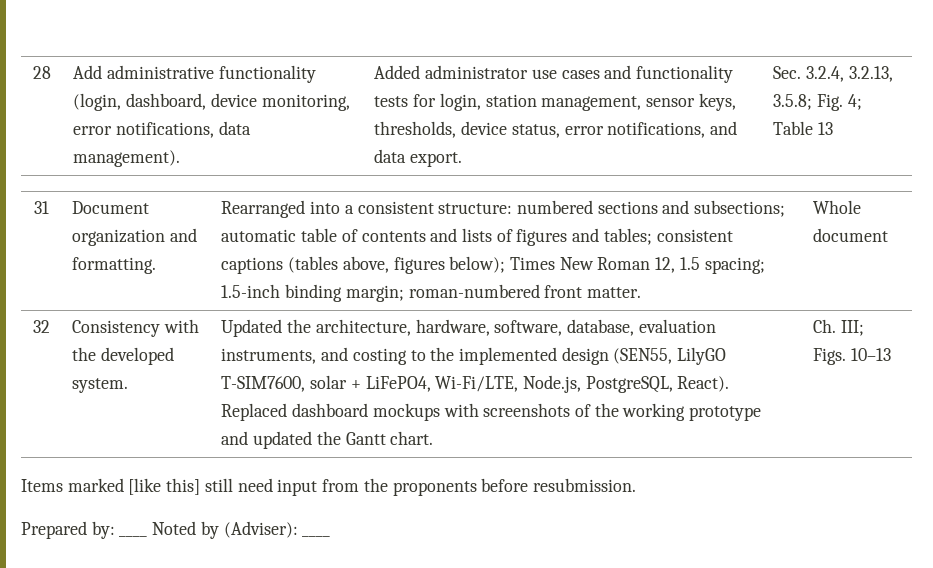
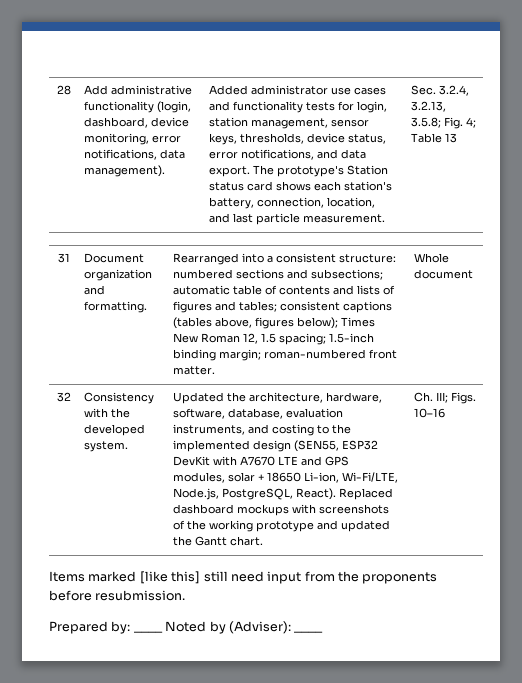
(463, 159) none -> [252,165,388,177] [208,181,392,191] [208,197,375,209] [208,213,385,225] The prototype's Station status card shows each station's battery, connection, location, and last particle measurement.
[677,347,727,365] [221,375,431,392] LilyGO T-SIM7600, solar + LiFePO4, -> [341,440,378,450] [172,456,349,466] [172,472,339,483] ESP32 DevKit with A7670 LTE and GPS modules, solar + 18650 Li-ion,
[851,348,892,361] 10–13 -> [413,408,445,418] 10–16

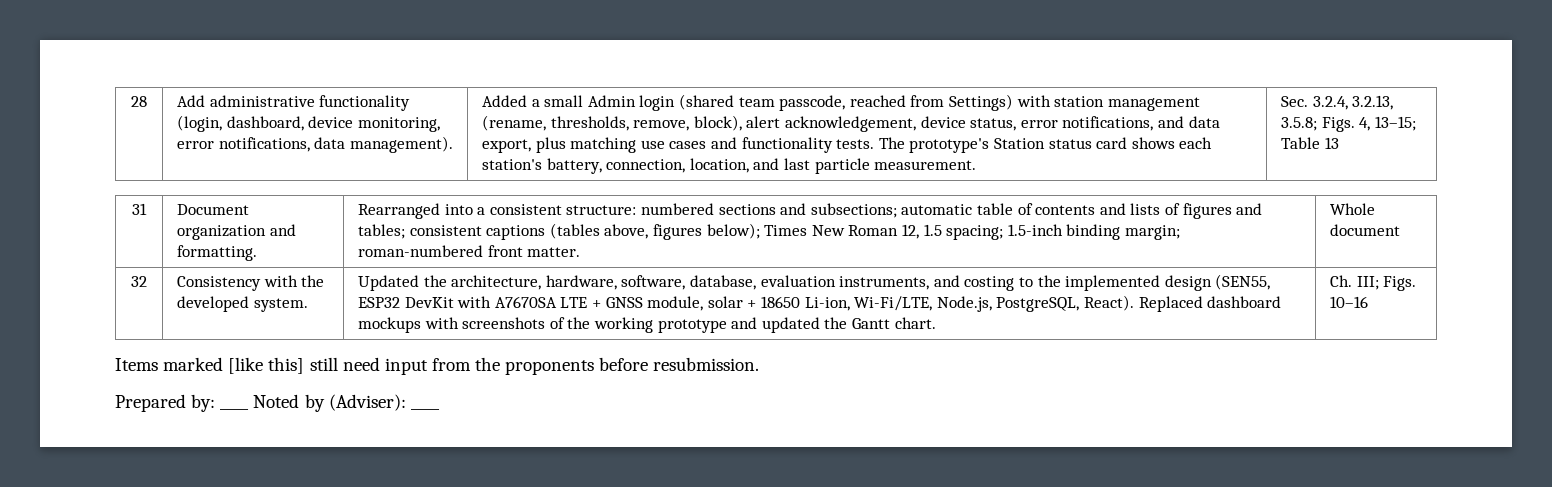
[250,85,386,95] [208,101,387,113] [208,117,369,129] [208,133,304,145] administrator use cases and functionality tests for login, station management, sensor keys, thresholds, -> [531,94,1200,111] [482,115,917,132] a small Admin login (shared team passcode, reached from Settings) with station management (rename, thresholds, remove, block), alert acknowledgement,
[208,166,250,177] export. -> [482,137,875,153] export, plus matching use cases and functionality tests.
[443,117,476,129] Fig. 4; -> [1321,116,1416,132] Figs. 4, 13–15;
[239,456,349,466] [172,472,225,483] A7670 LTE and GPS modules, -> [494,296,704,311] A7670SA LTE + GNSS module,

